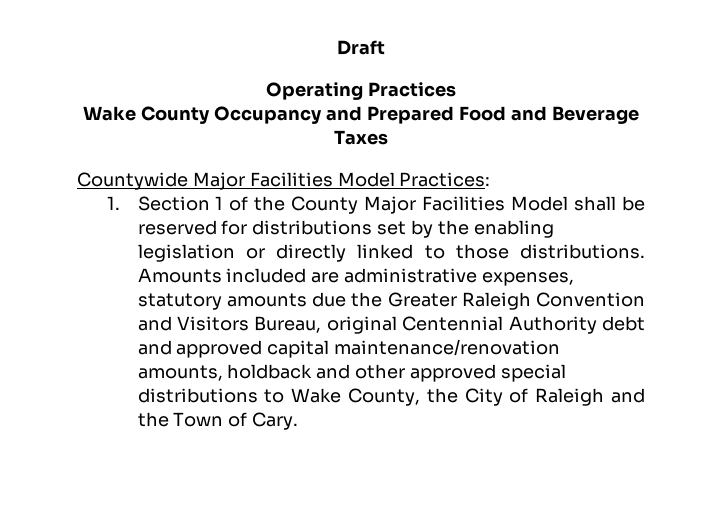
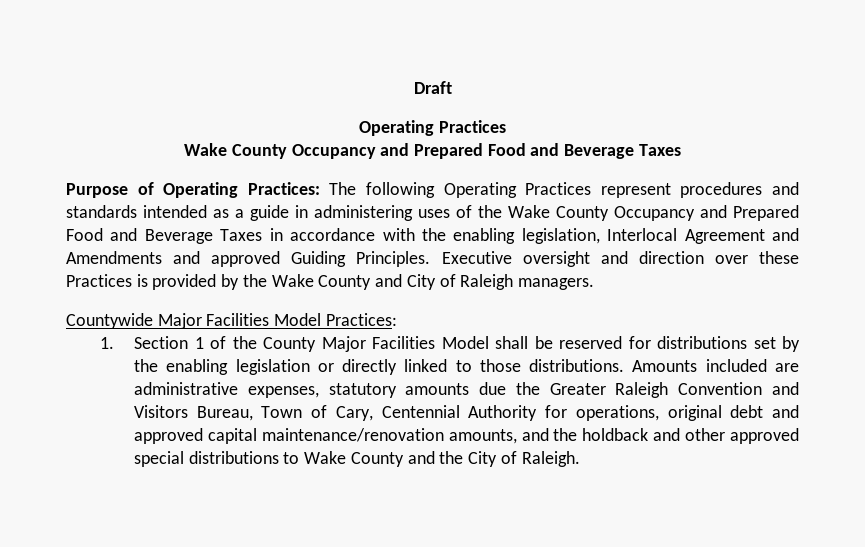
(388, 137) none -> [66,182,800,198] [66,205,799,221] [66,228,799,244] [66,251,800,267] [66,274,594,290] // Purpose of Operating Practices: The following Operating Practices represent procedures and standards intended as a guide in administering uses of the Wake County Occupancy and Prepared Food and Beverage Taxes in accordance with the enabling legislation, Interlocal Agreement and Amendments and approved Guiding Principles. Executive oversight and direction over these Practices is provided by the Wake County and City of Raleigh managers.
[326,316,597,334] original Centennial Authority -> [261,405,722,421] Town of Cary, Centennial Authority for operations, original
(223, 373) none -> [521,428,578,441] and the
[347,388,420,406] County, -> [350,451,435,467] County and
[535,388,645,406] [137,412,299,430] Raleigh and the Town of Cary. -> [521,451,580,467] Raleigh.

